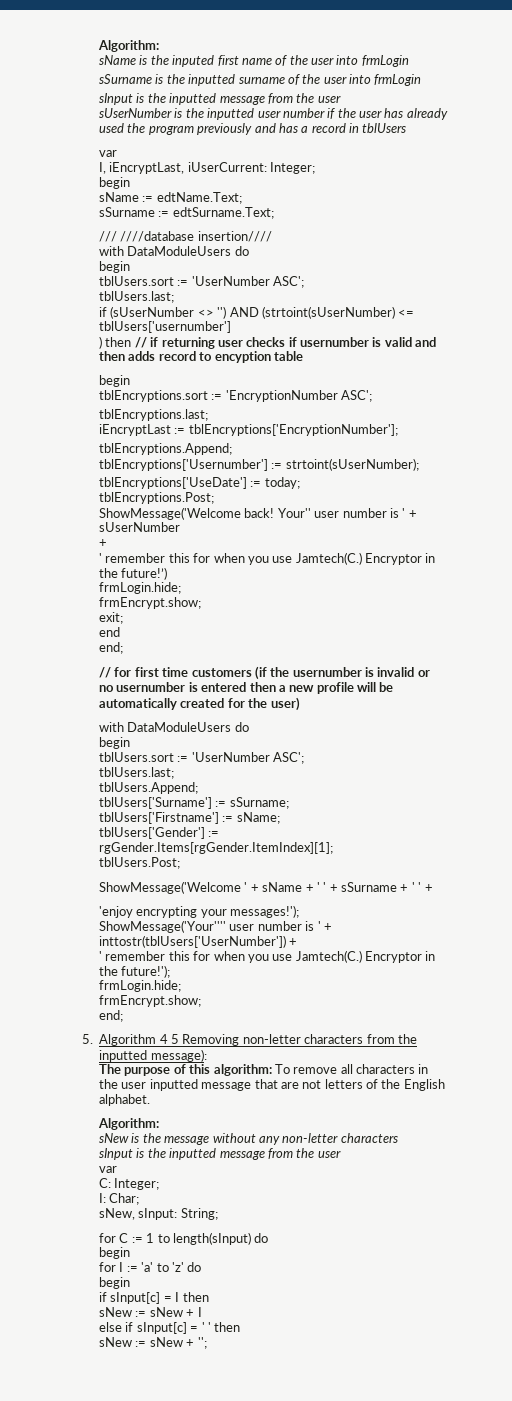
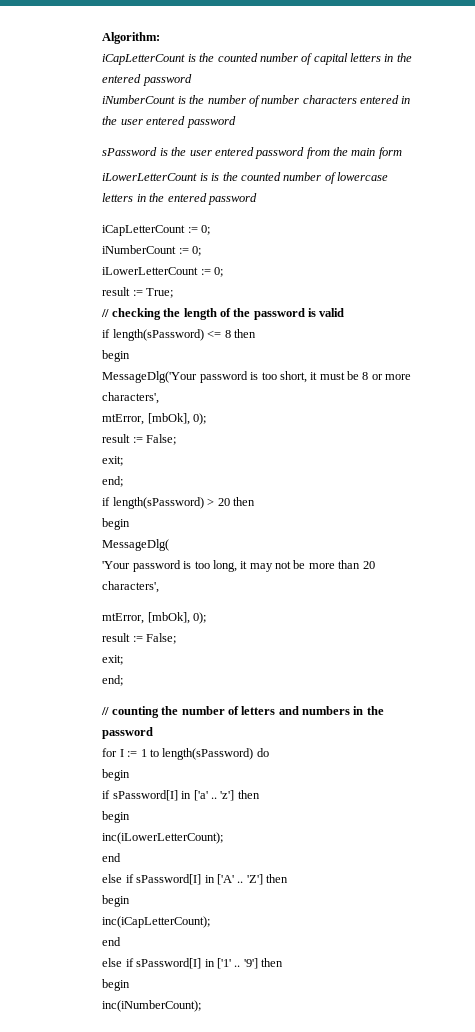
[98,40,160,52] [99,55,409,67] [99,74,422,86] [99,93,341,105] [99,108,448,120] [99,123,407,135] [99,150,118,157] [99,162,316,174] [99,177,131,189] [99,192,242,204] [99,207,274,219] [99,231,272,242] [99,246,249,256] [99,261,131,273] [99,276,305,288] [99,291,175,303] [99,306,415,319] [99,321,232,333] [99,336,437,349] [99,351,303,363] [99,375,131,387] [99,390,373,402] [99,409,209,421] [99,424,398,436] [99,443,233,455] [99,458,419,471] [99,477,300,489] [99,492,215,504] [99,507,417,520] [99,522,181,532] [99,539,108,547] [99,552,436,565] [99,567,168,580] [99,582,182,594] [99,597,202,609] [99,612,124,624] [99,627,121,637] Algorithm: // sName is the inputed first name of the user into frmLogin // sSurname is the inputted surname of the user into frmLogin // sInput is the inputted message from the user // sUserNumber is the inputted user number if the user has already used the program previously and has a record in tblUsers // var // I, iEncryptLast, iUserCurrent: Integer; // begin // sName := edtName.Text; // sSurname := edtSurname.Text; // /// ////database insertion//// // with DataModuleUsers do // begin // tblUsers.sort := 'UserNumber ASC'; // tblUsers.last; // if (sUserNumber <> '') AND (strtoint(sUserNumber) <= tblUsers['usernumber'] // ) then // if returning user checks if usernumber is valid and then adds record to encyption table // begin // tblEncryptions.sort := 'EncryptionNumber ASC'; // tblEncryptions.last; // iEncryptLast := tblEncryptions['EncryptionNumber']; // tblEncryptions.Append; // tblEncryptions['Usernumber'] := strtoint(sUserNumber); // tblEncryptions['UseDate'] := today; // tblEncryptions.Post; // ShowMessage('Welcome back! Your'' user number is ' + sUserNumber // + // ' remember this for when you use Jamtech(C.) Encryptor in the future!’) // frmLogin.hide; // frmEncrypt.show; // exit; // end -> [102,32,161,44] [102,53,412,65] [102,74,192,86] [102,95,411,107] [102,116,236,128] [102,147,402,159] [102,172,389,184] [102,193,257,205] [102,225,211,236] [102,245,202,256] [102,267,224,277] [102,287,174,298] [101,308,345,320] [102,329,256,341] [102,350,131,362] [102,371,412,383] [102,392,160,404] [102,413,207,425] [102,434,177,445] [102,456,124,466] [102,476,124,487] [102,497,255,509] [102,518,131,530] [102,539,170,551] [102,560,375,572] [102,581,160,593] [102,612,207,624] [102,633,177,644] [102,655,124,665] Algorithm: // iCapLetterCount is the counted number of capital letters in the entered password // iNumberCount is the number of number characters entered in the user entered password // sPassword is the user entered password from the main form // iLowerLetterCount is is the counted number of lowercase letters in the entered password // iCapLetterCount := 0; // iNumberCount := 0; // iLowerLetterCount := 0; // result := True; // // checking the length of the password is valid // if length(sPassword) <= 8 then // begin // MessageDlg('Your password is too short, it must be 8 or more characters', // mtError, [mbOk], 0); // result := False; // exit; // end; // if length(sPassword) > 20 then // begin // MessageDlg( // 'Your password is too long, it may not be more than 20 characters', // mtError, [mbOk], 0); // result := False; // exit;
[114,666,430,680] [99,682,394,694] [99,697,300,711] [99,722,249,732] [99,737,131,749] [99,752,305,764] [99,767,175,779] [99,782,199,794] [99,797,289,809] [99,812,280,824] [99,827,220,839] [99,842,334,854] [99,857,181,869] [99,881,433,894] [99,905,300,918] [99,920,332,933] [99,935,298,948] [99,950,436,963] [99,965,171,978] [99,980,182,992] [99,995,202,1007] [99,1010,124,1022] [82,1034,417,1046] [99,1049,207,1062] [99,1064,429,1076] [99,1079,445,1091] [99,1094,151,1106] [98,1118,160,1130] [99,1133,398,1145] [99,1148,341,1160] [99,1166,118,1173] [99,1178,160,1190] [99,1193,140,1205] [99,1208,218,1220] [99,1232,269,1245] [99,1247,131,1259] for first time customers (if the usernumber is invalid or no usernumber is entered then a new profile will be automatically created for the user) // with DataModuleUsers do // begin // tblUsers.sort := 'UserNumber ASC'; // tblUsers.last; // tblUsers.Append; // tblUsers['Surname'] := sSurname; // tblUsers['Firstname'] := sName; // tblUsers['Gender'] := rgGender.Items[rgGender.ItemIndex][1]; // tblUsers.Post; // ShowMessage('Welcome ' + sName + ' ' + sSurname + ' ' + // 'enjoy encrypting your messages!'); // ShowMessage('Your'''' user number is ' + inttostr(tblUsers['UserNumber']) + // ' remember this for when you use Jamtech(C.) Encryptor in the future!'); // frmLogin.hide; // frmEncrypt.show; // end; // 5. Algorithm 4 5 Removing non-letter characters from the inputted message): // The purpose of this algorithm: To remove all characters in the user inputted message that are not letters of the English alphabet. // Algorithm: // sNew is the message without any non-letter characters // sInput is the inputted message from the user // var // C: Integer; // I: Char; // sNew, sInput: String; // for C := 1 to length(sInput) do // begin -> [111,706,384,718] [102,727,154,739] counting the number of letters and numbers in the password
[141,1262,184,1272] 'a' to 'z' -> [140,748,254,760] 1 to length(sPassword)
[110,1292,209,1304] [99,1307,202,1317] [99,1322,241,1334] [99,1337,207,1349] sInput[c] = I then // sNew := sNew + I // else if sInput[c] = ' ' then // sNew := sNew + ''; -> [112,790,260,801] [102,811,131,823] [102,832,224,844] [102,853,122,862] [102,874,289,885] [102,895,131,907] [102,916,211,928] [102,937,122,946] [102,958,284,969] [102,979,131,991] [102,1000,202,1012] sPassword[I] in ['a' .. 'z'] then // begin // inc(iLowerLetterCount); // end // else if sPassword[I] in ['A' .. 'Z'] then // begin // inc(iCapLetterCount); // end // else if sPassword[I] in ['1' .. '9'] then // begin // inc(iNumberCount);

